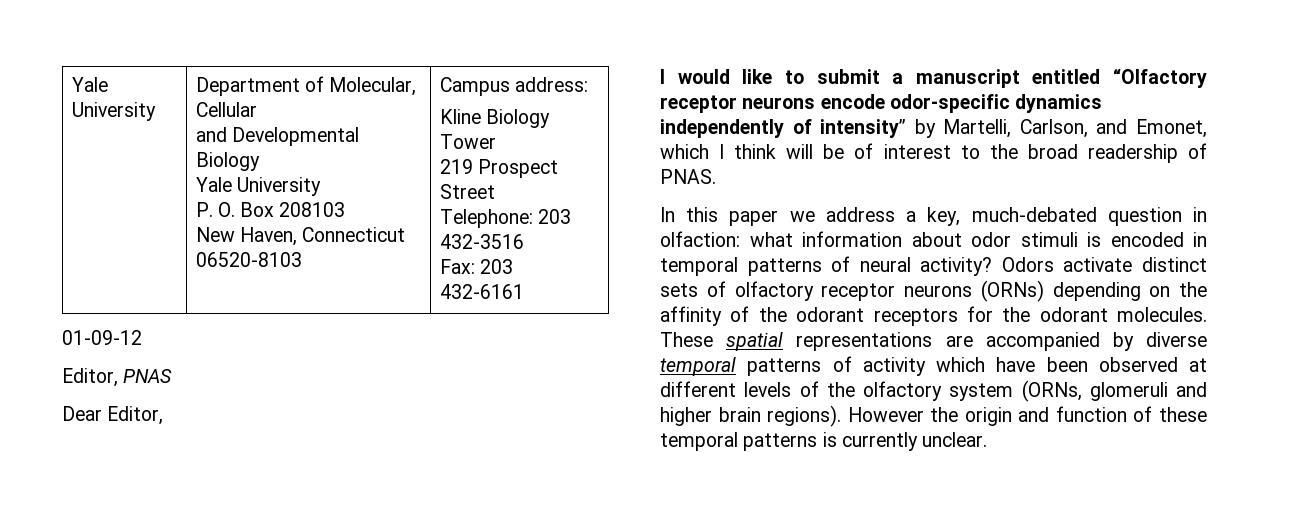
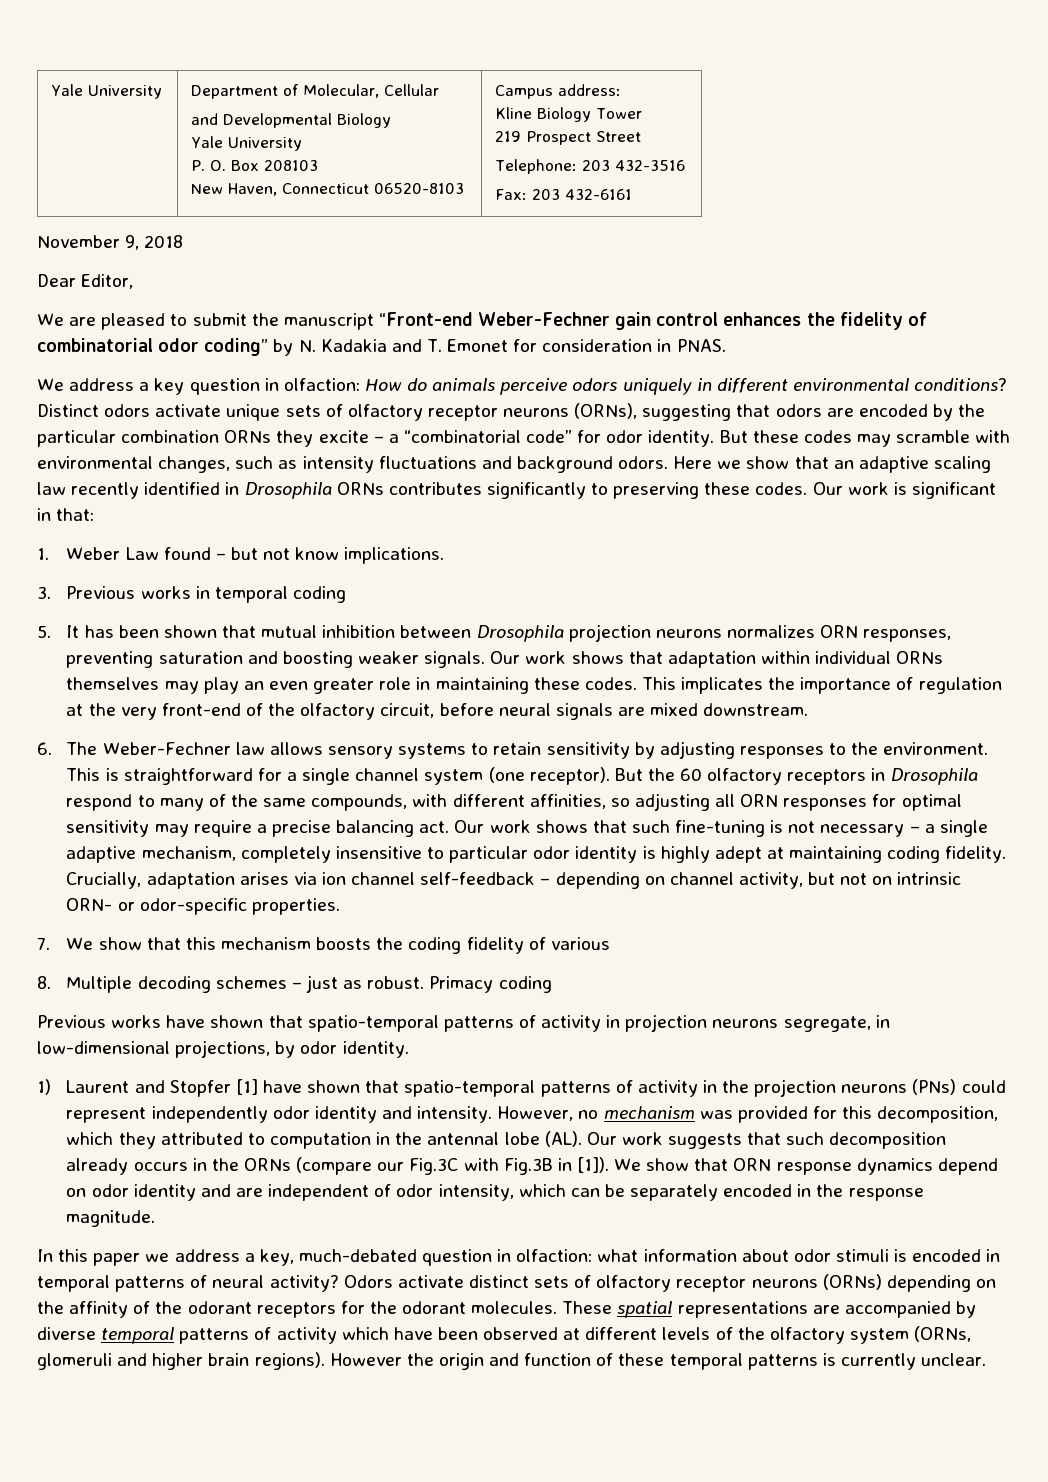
[62,330,142,345] [62,368,173,387] 01-09-12 // Editor, PNAS -> [37,235,184,250] November 9, 2018
[660,68,1207,88] [660,94,1103,113] [660,119,1207,138] [660,143,1207,163] [660,169,716,184] I would like to submit a manuscript entitled “Olfactory receptor neurons encode odor-specific dynamics independently of intensity” by Martelli, Carlson, and Emonet, which I think will be of interest to the broad readership of PNAS. -> [37,312,927,330] [37,338,726,356] [37,378,1008,395] [37,403,986,421] [37,430,1011,447] [37,456,991,473] [37,482,996,499] [37,508,95,521] [37,547,445,564] [37,586,347,603] [37,624,952,642] [66,651,944,668] [66,677,1002,694] [66,703,809,720] [37,741,989,759] [66,767,978,785] [66,793,962,811] [66,820,988,837] [66,846,1007,863] [66,872,962,889] [66,898,340,915] [37,937,610,954] [37,975,552,993] [37,1014,890,1032] [37,1040,409,1058] [37,1079,1006,1097] [66,1106,999,1123] [66,1131,947,1149] [66,1157,998,1175] [66,1184,924,1201] [66,1210,156,1227] We are pleased to submit the manuscript “Front-end Weber-Fechner gain control enhances the fidelity of combinatorial odor coding” by N. Kadakia and T. Emonet for consideration in PNAS. // We address a key question in olfaction: How do animals perceive odors uniquely in different environmental conditions? Distinct odors activate unique sets of olfactory receptor neurons (ORNs), suggesting that odors are encoded by the particular combination ORNs they excite – a “combinatorial code” for odor identity. But these codes may scramble with environmental changes, such as intensity fluctuations and background odors. Here we show that an adaptive scaling law recently identified in Drosophila ORNs contributes significantly to preserving these codes. Our work is significant in that: // 1. Weber Law found – but not know implications. // 3. Previous works in temporal coding // 5. It has been shown that mutual inhibition between Drosophila projection neurons normalizes ORN responses, preventing saturation and boosting weaker signals. Our work shows that adaptation within individual ORNs themselves may play an even greater role in maintaining these codes. This implicates the importance of regulation at the very front-end of the olfactory circuit, before neural signals are mixed downstream. // 6. The Weber-Fechner law allows sensory systems to retain sensitivity by adjusting responses to the environment. This is straightforward for a single channel system (one receptor). But the 60 olfactory receptors in Drosophila respond to many of the same compounds, with different affinities, so adjusting all ORN responses for optimal sensitivity may require a precise balancing act. Our work shows that such fine-tuning is not necessary – a single adaptive mechanism, completely insensitive to particular odor identity is highly adept at maintaining coding fidelity. Crucially, adaptation arises via ion channel self-feedback – depending on channel activity, but not on intrinsic ORN- or odor-specific properties. // 7. We show that this mechanism boosts the coding fidelity of various // 8. Multiple decoding schemes – just as robust. Primacy coding // Previous works have shown that spatio-temporal patterns of activity in projection neurons segregate, in low-dimensional projections, by odor identity. // 1) Laurent and Stopfer [1] have shown that spatio-temporal patterns of activity in the projection neurons (PNs) could represent independently odor identity and intensity. However, no mechanism was provided for this decomposition, which they attributed to computation in the antennal lobe (AL). Our work suggests that such decomposition already occurs in the ORNs (compare our Fig.3C with Fig.3B in [1]). We show that ORN response dynamics depend on odor identity and are independent of odor intensity, which can be separately encoded in the response magnitude.

